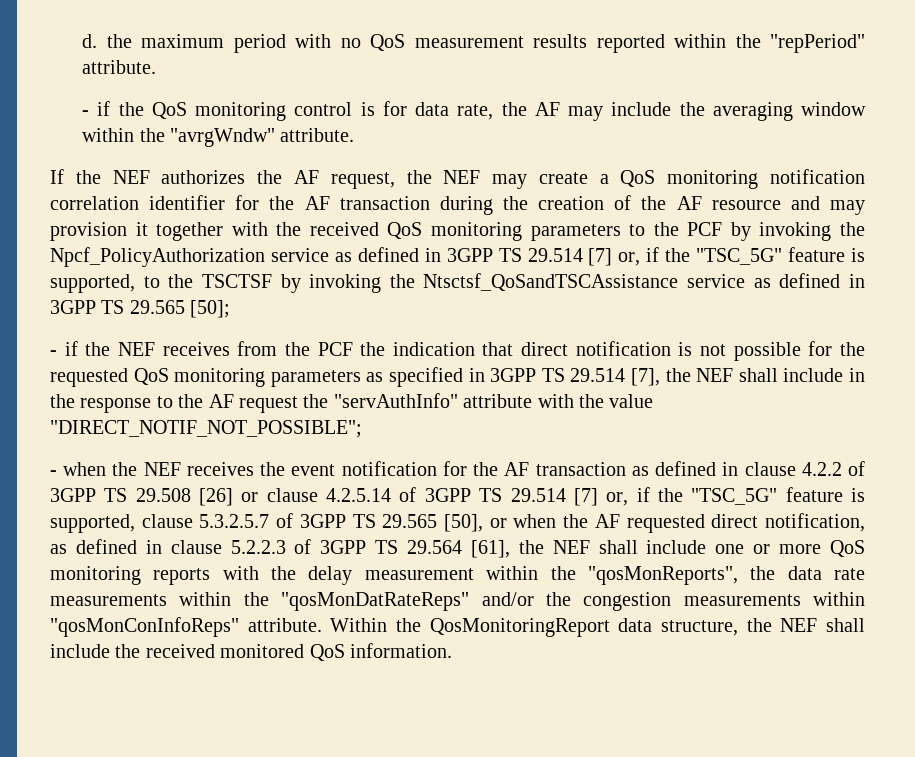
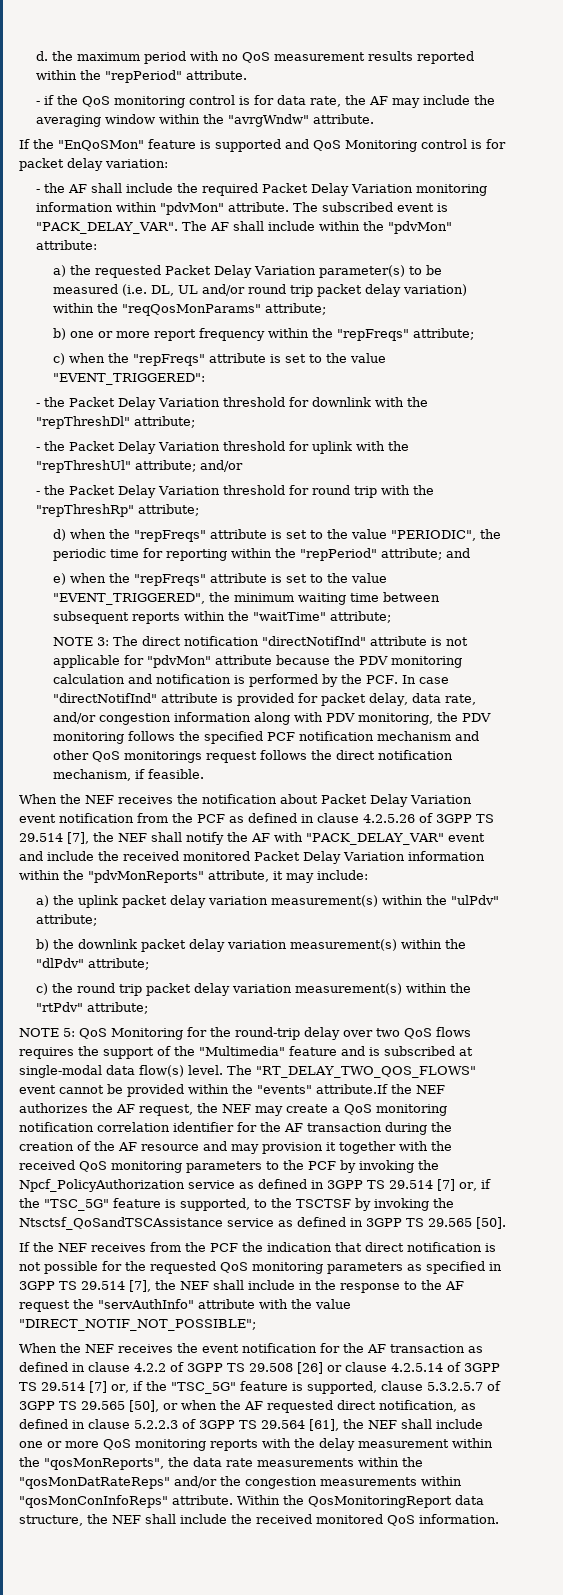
(101, 177) none -> [58,139,506,152] [19,158,168,171] [36,183,488,196] [36,202,449,215] [36,221,453,234] [36,240,98,250] [53,265,443,278] [53,284,468,297] [53,303,327,316] [53,328,475,341] [53,353,387,366] [53,373,206,385] [36,397,429,410] [36,416,196,429] [36,441,410,454] [36,460,244,473] [36,485,435,498] [36,504,200,517] [53,529,502,542] [53,548,471,561] [53,573,388,586] [53,592,441,605] [53,611,392,624] [53,636,469,646] [53,655,463,668] [53,674,450,687] [53,693,477,706] [53,712,492,725] [53,731,480,744] [53,750,454,763] [53,769,205,781] [19,794,472,807] [19,813,494,823] [19,832,485,845] [19,851,485,864] [19,870,368,883] [36,895,500,908] [36,914,98,926] [36,939,467,952] [36,958,150,970] [36,983,472,996] [36,1002,149,1014] [19,1027,471,1040] [19,1046,473,1059] [19,1065,476,1078] [19,1084,412,1097] "EnQoSMon" feature is supported and QoS Monitoring control is for packet delay variation: // - the AF shall include the required Packet Delay Variation monitoring information within "pdvMon" attribute. The subscribed event is "PACK_DELAY_VAR". The AF shall include within the "pdvMon" attribute: // a) the requested Packet Delay Variation parameter(s) to be measured (i.e. DL, UL and/or round trip packet delay variation) within the "reqQosMonParams" attribute; // b) one or more report frequency within the "repFreqs" attribute; // c) when the "repFreqs" attribute is set to the value "EVENT_TRIGGERED": // - the Packet Delay Variation threshold for downlink with the "repThreshDl" attribute; // - the Packet Delay Variation threshold for uplink with the "repThreshUl" attribute; and/or // - the Packet Delay Variation threshold for round trip with the "repThreshRp" attribute; // d) when the "repFreqs" attribute is set to the value "PERIODIC", the periodic time for reporting within the "repPeriod" attribute; and // e) when the "repFreqs" attribute is set to the value "EVENT_TRIGGERED", the minimum waiting time between subsequent reports within the "waitTime" attribute; // NOTE 3: The direct notification "directNotifInd" attribute is not applicable for "pdvMon" attribute because the PDV monitoring calculation and notification is performed by the PCF. In case "directNotifInd" attribute is provided for packet delay, data rate, and/or congestion information along with PDV monitoring, the PDV monitoring follows the specified PCF notification mechanism and other QoS monitorings request follows the direct notification mechanism, if feasible. // When the NEF receives the notification about Packet Delay Variation event notification from the PCF as defined in clause 4.2.5.26 of 3GPP TS 29.514 [7], the NEF shall notify the AF with "PACK_DELAY_VAR" event and include the received monitored Packet Delay Variation information within the "pdvMonReports" attribute, it may include: // a) the uplink packet delay variation measurement(s) within the "ulPdv" attribute; // b) the downlink packet delay variation measurement(s) within the "dlPdv" attribute; // c) the round trip packet delay variation measurement(s) within the "rtPdv" attribute; // NOTE 5: QoS Monitoring for the round-trip delay over two QoS flows requires the support of the "Multimedia" feature and is subscribed at single-modal data flow(s) level. The "RT_DELAY_TWO_QOS_FLOWS" event cannot be provided within the "events" attribute.If the
[190,300,231,318] [50,341,78,356] [50]; // - if -> [476,1217,506,1229] [19,1242,30,1252] [50]. // If
[50,462,107,476] - when -> [19,1343,57,1353] When

